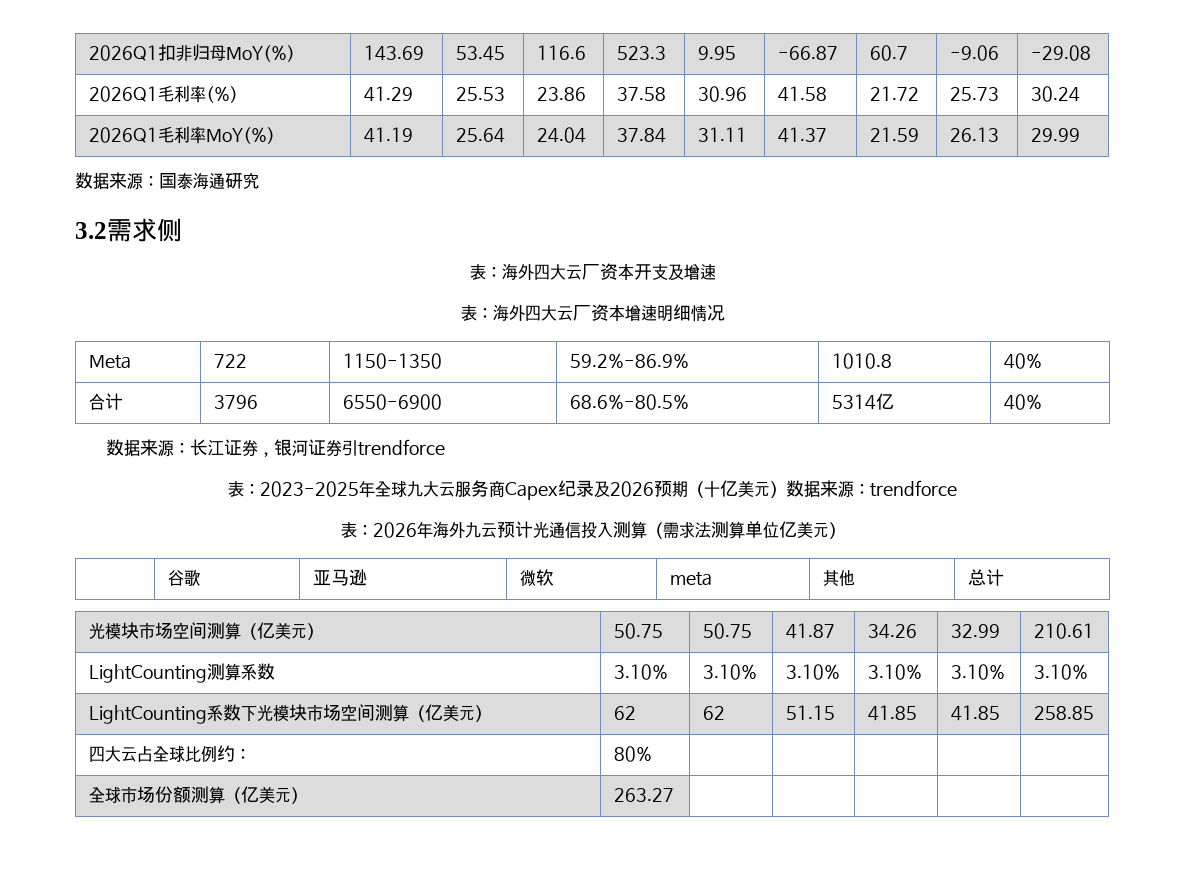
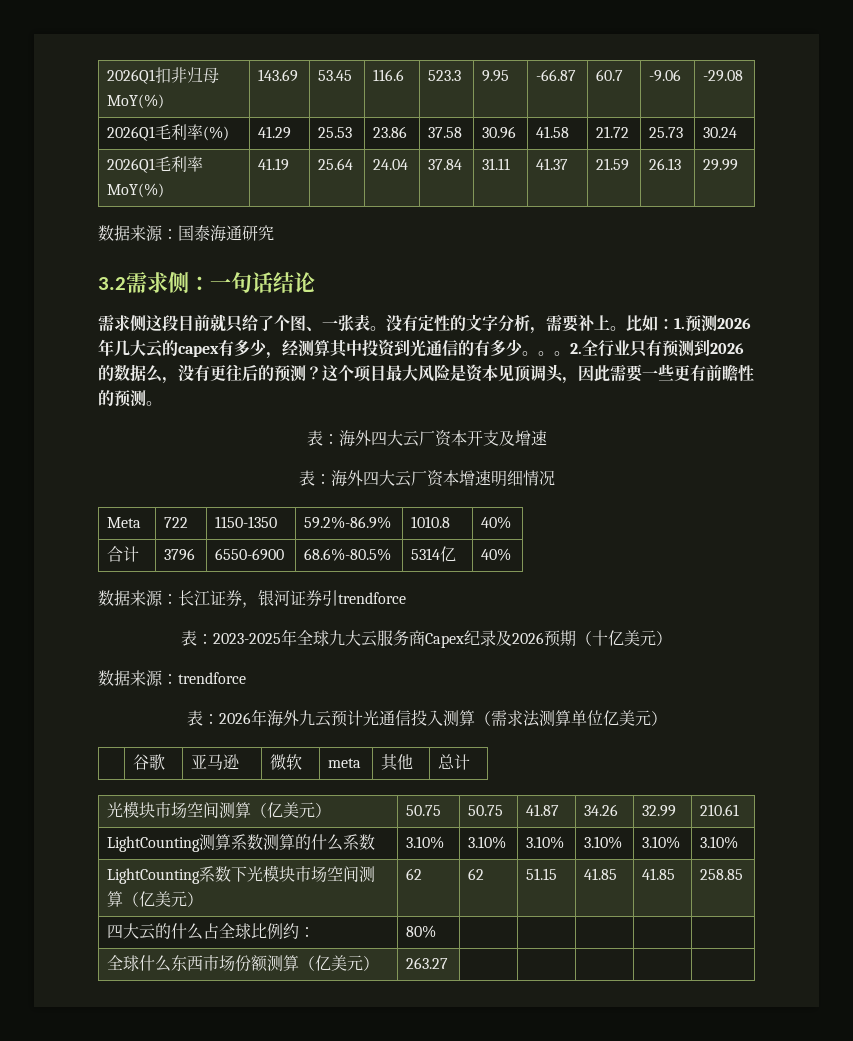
(182, 230) none -> [189,272,315,293] [98,314,751,334] [98,339,744,359] [98,364,754,384] [98,390,162,407] ：一句话结论 // 需求侧这段目前就只给了个图、一张表。没有定性的文字分析，需要补上。比如：1.预测2026年几大云的capex有多少，经测算其中投资到光通信的有多少。。。2.全行业只有预测到2026的数据么，没有更往后的预测？这个项目最大风险是资本见顶调头，因此需要一些更有前瞻性的预测。
(786, 489) none -> (672, 638) //
(275, 671) none -> [263,834,376,851] 测算的什么系数
(137, 754) none -> [155,923,204,940] 的什么
(121, 795) none -> [139,955,204,972] 什么东西

